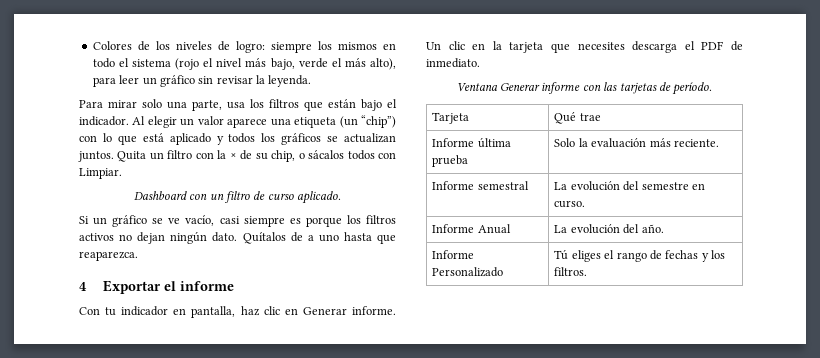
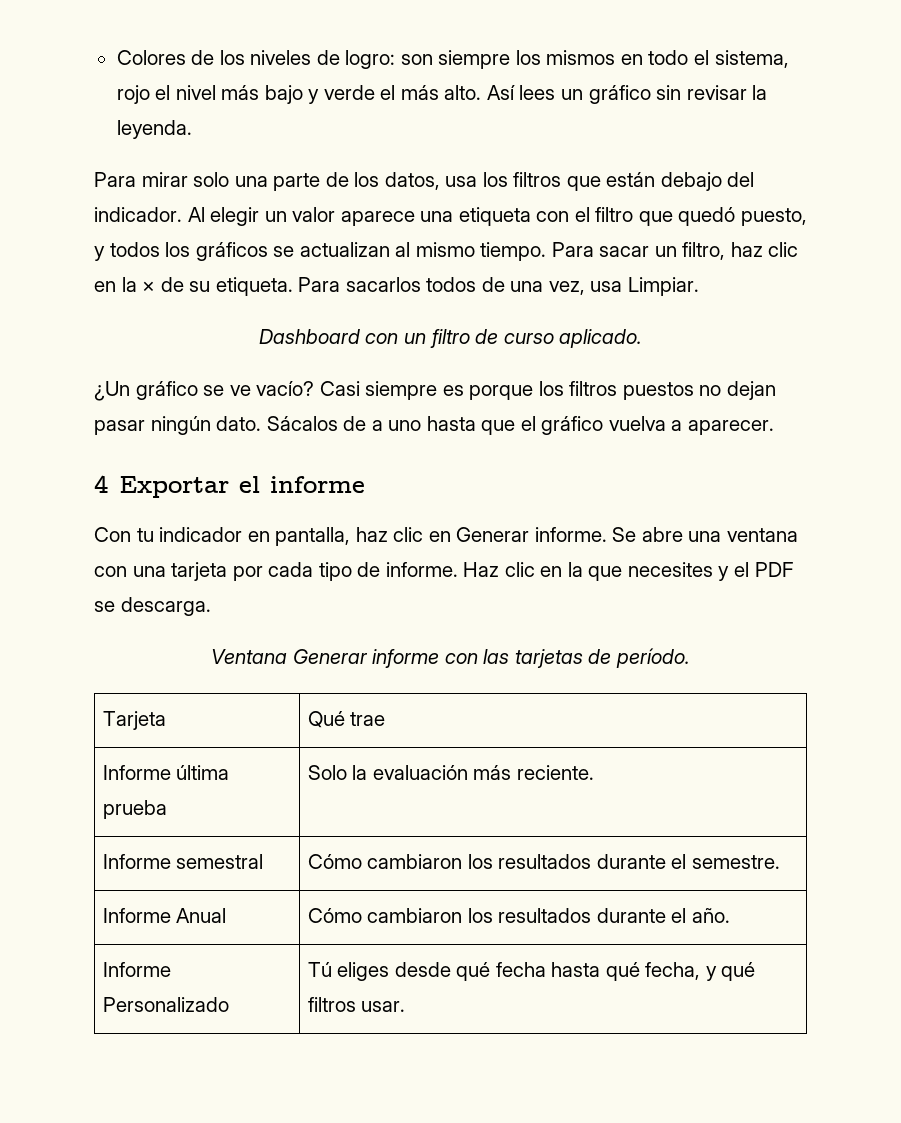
(265, 47) none -> [400,54,433,65] son
[131,58,200,70] sistema (rojo -> [714,50,789,68] [116,85,150,104] sistema, rojo
[270,58,295,70] bajo, -> [264,85,320,104] bajo y
[370,58,397,70] [92,75,140,87] alto), para leer -> [444,85,556,100] alto. Así lees
[192,100,222,111] parte, -> [273,172,440,191] parte de los datos,
[361,99,397,111] bajo el -> [660,172,755,191] debajo del
[339,115,397,128] [79,133,211,145] (un “chip”) con lo que está aplicado -> [536,207,807,226] con el filtro que quedó puesto,
[78,150,396,162] juntos. Quita un filtro con la × de su chip, o sácalos todos con -> [395,242,799,261] [94,277,623,296] al mismo tiempo. Para sacar un filtro, haz clic en la × de su etiqueta. Para sacarlos todos de una vez, usa
[79,216,108,225] Si un -> [94,381,130,401] ¿Un
[185,215,240,226] vacío, casi -> [256,381,360,396] vacío? Casi
[79,233,114,241] activos -> [622,382,694,400] puestos
(166, 238) none -> [94,420,145,435] pasar
[242,232,286,244] Quítalos -> [266,416,338,431] Sácalos
[79,251,138,261] reaparezca. -> [520,416,774,435] el gráfico vuelva a aparecer.
[426,41,544,53] Un clic en la tarjeta -> [612,527,798,542] [94,562,583,581] Se abre una ventana con una tarjeta por cada tipo de informe. Haz clic en la
[632,41,678,53] descarga -> [718,566,730,581] y
[731,41,743,51] [426,58,480,68] de inmediato. -> [94,597,211,616] se descarga.
[554,181,705,191] [554,200,586,208] [432,224,511,234] [554,224,640,234] La evolución del semestre en curso. // Informe Anual | La evolución del -> [307,854,780,869] [102,908,227,923] [307,908,687,923] Cómo cambiaron los resultados durante el semestre. // Informe Anual | Cómo cambiaron los resultados durante el
[604,250,726,262] [554,267,588,276] el rango de fechas y los filtros. -> [394,962,756,981] [307,997,406,1012] desde qué fecha hasta qué fecha, y qué filtros usar.

